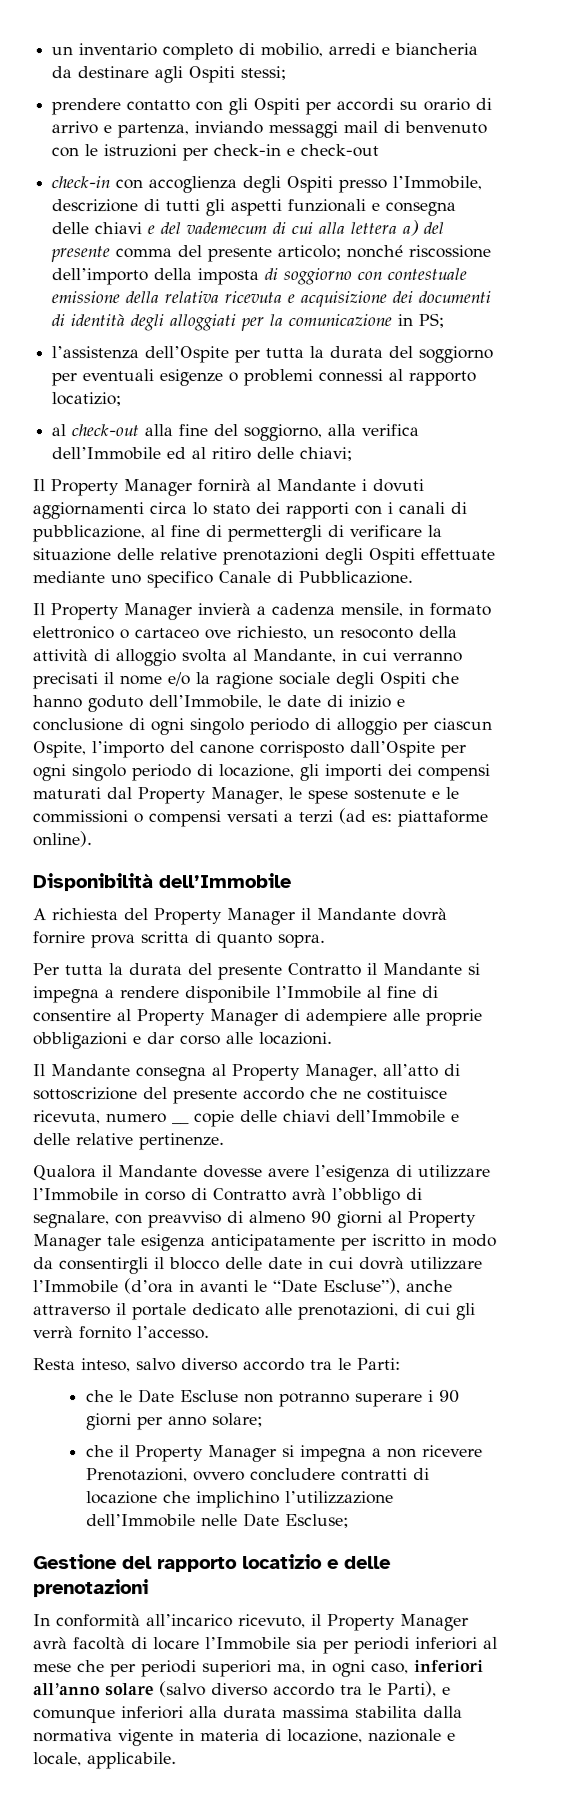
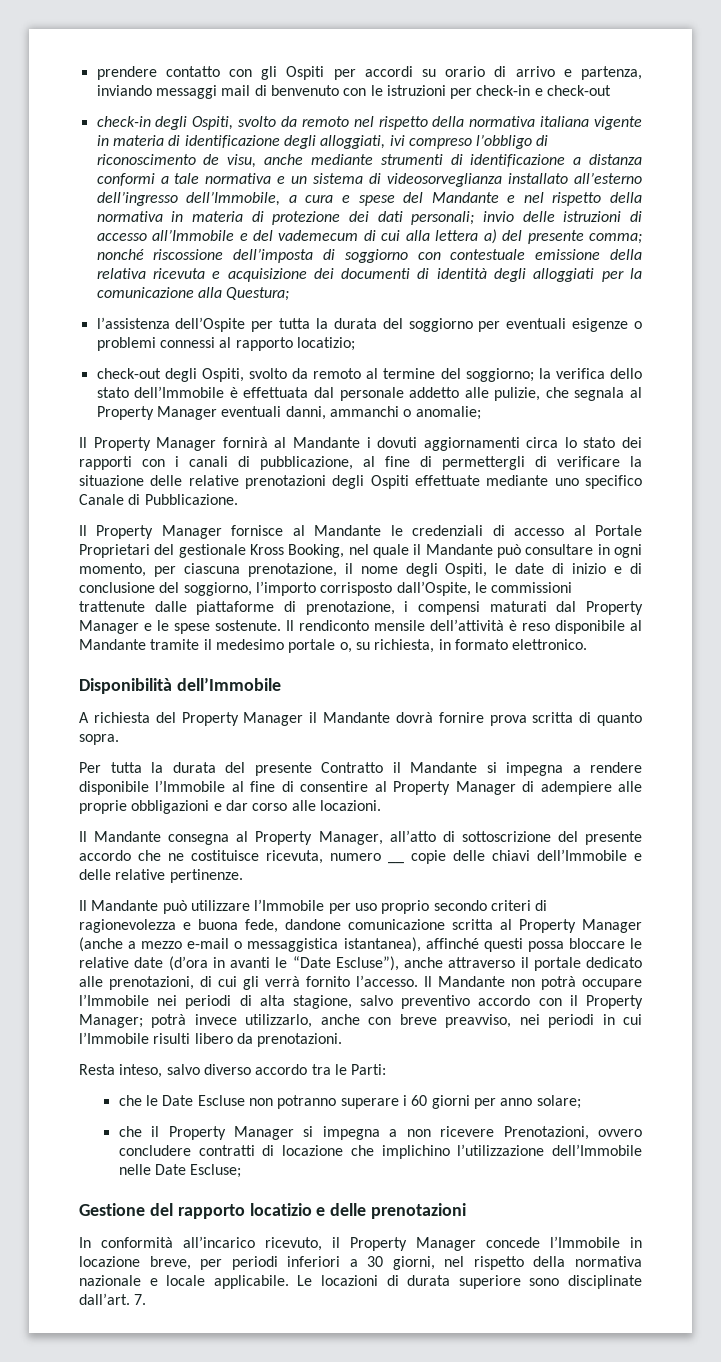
[51,42,479,61] [51,66,287,84] un inventario completo di mobilio, arredi e biancheria da destinare agli Ospiti stessi; // -> (96, 73) none
[115,175,483,194] [51,198,457,217] [51,222,143,235] con accoglienza degli Ospiti presso l’Immobile, descrizione di tutti gli aspetti funzionali e consegna delle chiavi -> [155,116,643,130] [96,134,549,149] [96,154,642,168] [96,172,642,187] [96,191,642,206] [96,211,643,225] [96,229,235,241] degli Ospiti, svolto da remoto nel rispetto della normativa italiana vigente in materia di identificazione degli alloggiati, ivi compreso l’obbligo di riconoscimento de visu, anche mediante strumenti di identificazione a distanza conformi a tale normativa e un sistema di videosorveglianza installato all’esterno dell’ingresso dell’Immobile, a cura e spese del Mandante e nel rispetto della normativa in materia di protezione dei dati personali; invio delle istruzioni di accesso all’Immobile
[115,244,492,263] [51,268,260,286] comma del presente articolo; nonché riscossione dell’importo della imposta -> [588,233,642,244] [96,248,314,263] comma; nonché riscossione dell’imposta
[397,312,445,328] in PS; -> [197,287,290,301] alla Questura;
[51,423,420,442] [51,446,353,461] al check-out alla fine del soggiorno, alla verifica dell’Immobile ed al ritiro delle chiavi; -> [96,368,643,382] [96,386,642,401] [96,406,481,420] check-out degli Ospiti, svolto da remoto al termine del soggiorno; la verifica dello stato dell’Immobile è effettuata dal personale addetto alle pulizie, che segnala al Property Manager eventuali danni, ammanchi o anomalie;
[197,602,491,617] [32,625,457,641] [32,648,462,667] [32,671,459,690] [32,695,262,713] invierà a cadenza mensile, in formato elettronico o cartaceo ove richiesto, un resoconto della attività di alloggio svolta al Mandante, in cui verranno precisati il nome e/o la ragione sociale degli Ospiti che hanno goduto dell’Immobile, -> [231,525,642,536] [79,544,642,558] [79,563,488,577] fornisce al Mandante le credenziali di accesso al Portale Proprietari del gestionale Kross Booking, nel quale il Mandante può consultare in ogni momento, per ciascuna prenotazione, il nome degli Ospiti,
[32,717,492,736] [32,740,466,759] [32,763,490,782] [32,786,459,805] [32,807,488,828] [32,831,92,848] conclusione di ogni singolo periodo di alloggio per ciascun Ospite, l’importo del canone corrisposto dall’Ospite per ogni singolo periodo di locazione, gli importi dei compensi maturati dal Property Manager, le spese sostenute e le commissioni o compensi versati a terzi (ad es: piattaforme online). -> [629,563,642,574] [79,581,573,596] [79,601,643,615] [79,619,642,634] [79,639,588,653] di conclusione del soggiorno, l’importo corrisposto dall’Ospite, le commissioni trattenute dalle piattaforme di prenotazione, i compensi maturati dal Property Manager e le spese sostenute. Il rendiconto mensile dell’attività è reso disponibile al Mandante tramite il medesimo portale o, su richiesta, in formato elettronico.
[33,1164,491,1182] [33,1187,423,1205] [33,1210,477,1229] [33,1233,497,1252] [33,1256,483,1275] [33,1280,119,1294] Qualora il Mandante dovesse avere l’esigenza di utilizzare l’Immobile in corso di Contratto avrà l’obbligo di segnalare, con preavviso di almeno 90 giorni al Property Manager tale esigenza anticipatamente per iscritto in modo da consentirgli il blocco delle date in cui dovrà utilizzare l’Immobile -> [79,899,548,914] [79,919,642,933] [79,937,642,952] [79,957,164,968] Il Mandante può utilizzare l’Immobile per uso proprio secondo criteri di ragionevolezza e buona fede, dandone comunicazione scritta al Property Manager (anche a mezzo e-mail o messaggistica istantanea), affinché questi possa bloccare le relative date
(210, 1333) none -> [424,976,642,990] [79,994,643,1009] [79,1014,642,1028] [79,1032,343,1047] Il Mandante non potrà occupare l’Immobile nei periodi di alta stagione, salvo preventivo accordo con il Property Manager; potrà invece utilizzarlo, anche con breve preavviso, nei periodi in cui l’Immobile risulti libero da prenotazioni.
[439,1389,461,1403] 90 -> [411,1095,428,1106] 60
[33,1636,498,1654] [33,1659,484,1678] [33,1680,451,1698] [33,1705,463,1724] [33,1728,456,1747] [33,1752,177,1770] avrà facoltà di locare l’Immobile sia per periodi inferiori al mese che per periodi superiori ma, in ogni caso, inferiori all’anno solare (salvo diverso accordo tra le Parti), e comunque inferiori alla durata massima stabilita dalla normativa vigente in materia di locazione, nazionale e locale, applicabile. -> [486,1236,642,1248] [79,1256,643,1270] [79,1275,643,1289] [79,1293,147,1305] concede l’Immobile in locazione breve, per periodi inferiori a 30 giorni, nel rispetto della normativa nazionale e locale applicabile. Le locazioni di durata superiore sono disciplinate dall’art. 7.

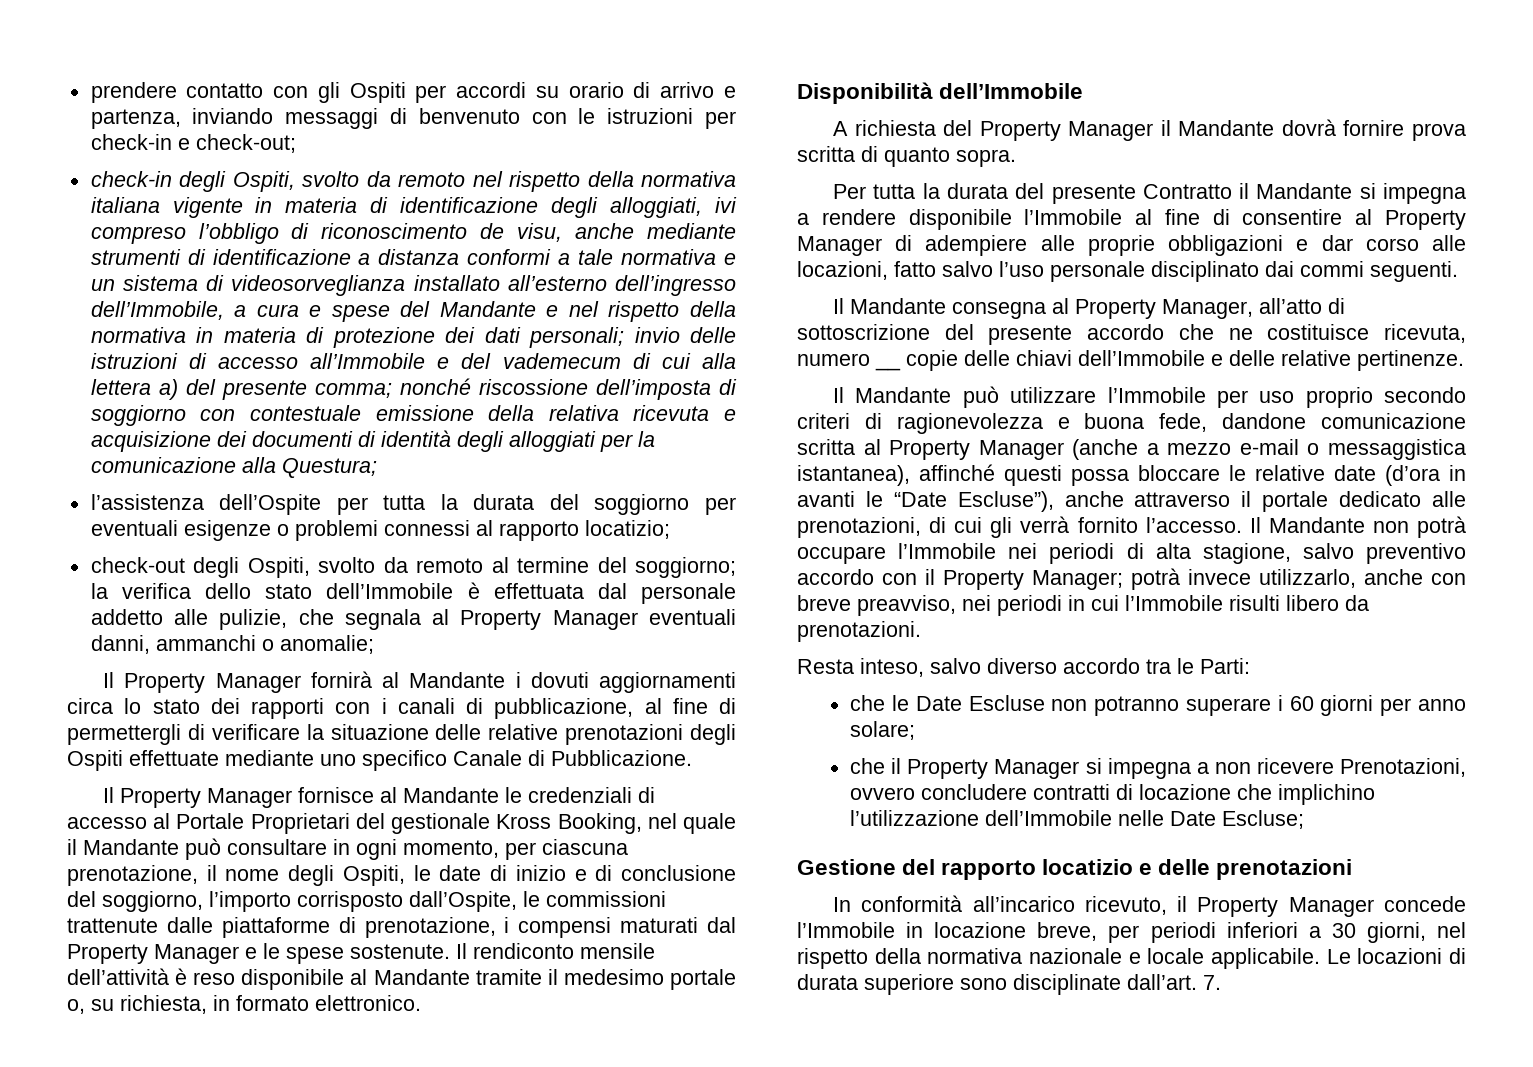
[221,85,251,96] mail -> (379, 118) none
[547,85,612,96] check-out -> [195,134,296,153] check-out;
[319,800,381,811] locazioni. -> [797,261,1458,282] locazioni, fatto salvo l’uso personale disciplinato dai commi seguenti.

